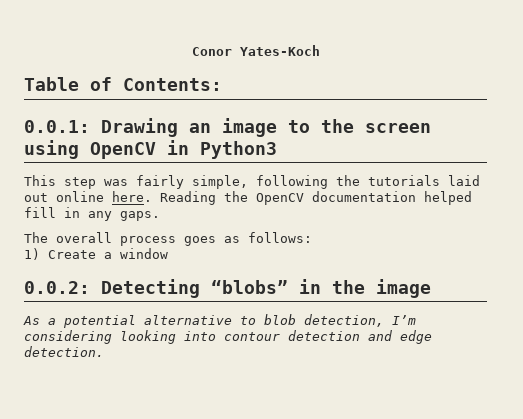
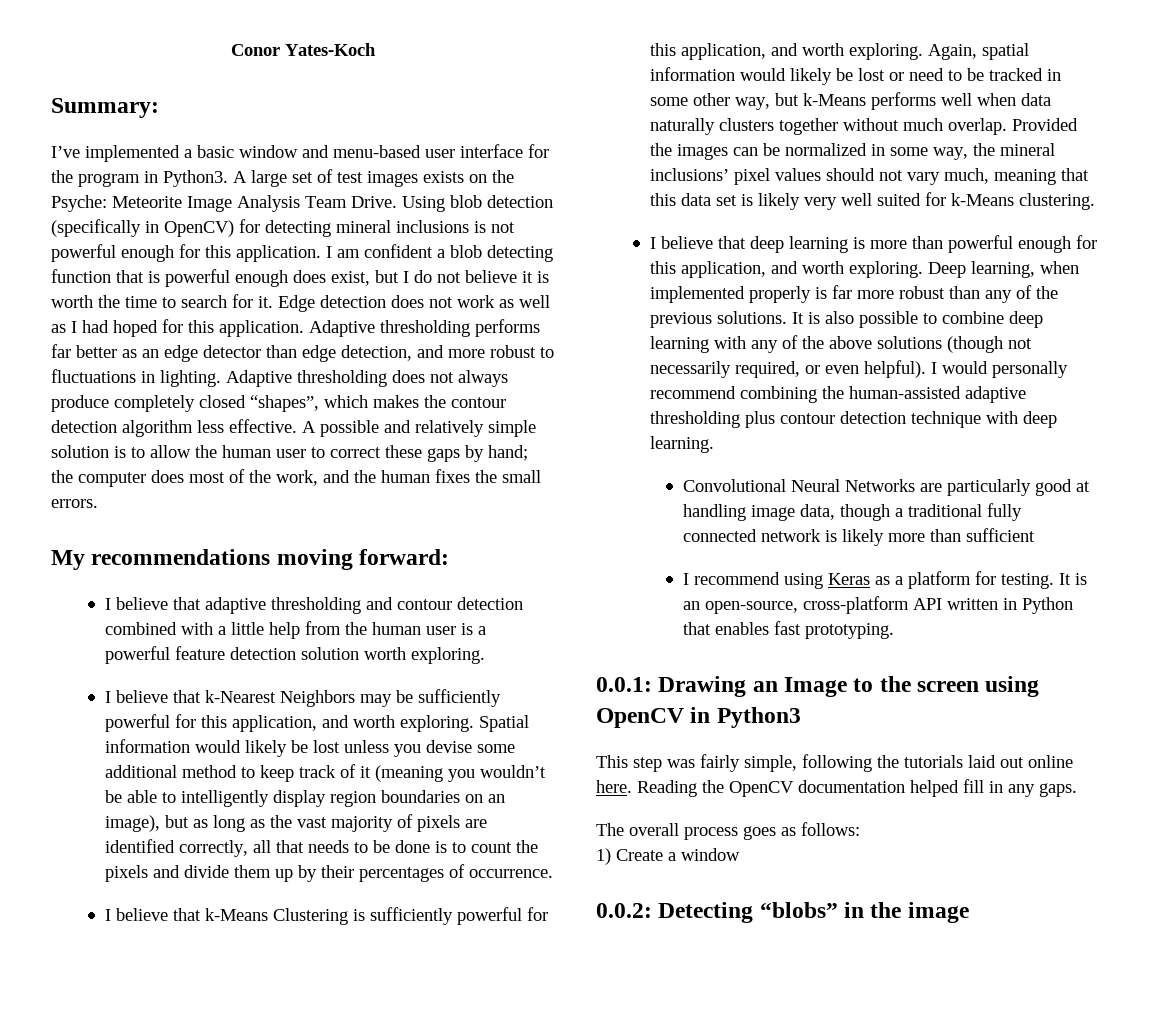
[24,77,222,91] Table of Contents: -> [51,98,159,118] [51,144,549,162] [51,169,514,187] [51,195,553,212] [51,219,515,237] [51,244,553,262] [51,269,549,287] [51,294,550,312] [51,319,540,337] [51,344,554,362] [51,369,508,387] [51,395,506,412] [51,419,536,437] [51,445,528,462] [51,469,541,487] [51,499,98,508] [51,549,450,570] [104,597,523,614] [104,621,486,639] [104,646,485,664] [104,689,501,707] [104,714,529,732] [104,739,515,757] [104,764,546,782] [104,790,505,807] [104,814,487,832] [104,839,538,857] [104,864,553,882] [104,907,548,925] [649,43,1029,60] [649,67,1061,85] [649,92,1051,110] [649,118,1078,135] [649,143,1055,160] [649,168,1089,185] [649,192,1095,210] [649,235,1097,253] [649,261,1079,278] [649,285,1058,303] [649,311,1043,328] [649,335,1032,353] [649,360,1068,378] [649,386,1026,403] [649,411,1057,428] [649,436,714,453] [683,479,1091,496] [683,503,1023,521] [683,528,1036,546] [683,571,1088,589] [683,596,1074,614] [683,621,895,639] Summary: // I’ve implemented a basic window and menu-based user interface for the program in Python3. A large set of test images exists on the Psyche: Meteorite Image Analysis Team Drive. Using blob detection (specifically in OpenCV) for detecting mineral inclusions is not powerful enough for this application. I am confident a blob detecting function that is powerful enough does exist, but I do not believe it is worth the time to search for it. Edge detection does not work as well as I had hoped for this application. Adaptive thresholding performs far better as an edge detector than edge detection, and more robust to fluctuations in lighting. Adaptive thresholding does not always produce completely closed “shapes”, which makes the contour detection algorithm less effective. A possible and relatively simple solution is to allow the human user to correct these gaps by hand; the computer does most of the work, and the human fixes the small errors. // My recommendations moving forward: // I believe that adaptive thresholding and contour detection combined with a little help from the human user is a powerful feature detection solution worth exploring. // I believe that k-Nearest Neighbors may be sufficiently powerful for this application, and worth exploring. Spatial information would likely be lost unless you devise some additional method to keep track of it (meaning you wouldn’t be able to intelligently display region boundaries on an image), but as long as the vast majority of pixels are identified correctly, all that needs to be done is to count the pixels and divide them up by their percentages of occurrence. // I believe that k-Means Clustering is sufficiently powerful for this application, and worth exploring. Again, spatial information would likely be lost or need to be tracked in some other way, but k-Means performs well when data naturally clusters together without much overlap. Provided the images can be normalized in some way, the mineral inclusions’ pixel values should not vary much, meaning that this data set is likely very well suited for k-Means clustering. // I believe that deep learning is more than powerful enough for this application, and worth exploring. Deep learning, when implemented properly is far more robust than any of the previous solutions. It is also possible to combine deep learning with any of the above solutions (though not necessarily required, or even helpful). I would personally recommend combining the human-assisted adaptive thresholding plus contour detection technique with deep learning. // Convolutional Neural Networks are particularly good at handling image data, though a traditional fully connected network is likely more than sufficient // I recommend using Keras as a platform for testing. It is an open-source, cross-platform API written in Python that enables fast prototyping.
[222,118,277,137] image -> [784,677,848,697] Image
[23,314,416,328] [24,330,432,344] [24,346,104,357] // As a potential alternative to blob detection, I’m considering looking into contour detection and edge detection. -> (969, 912) none

